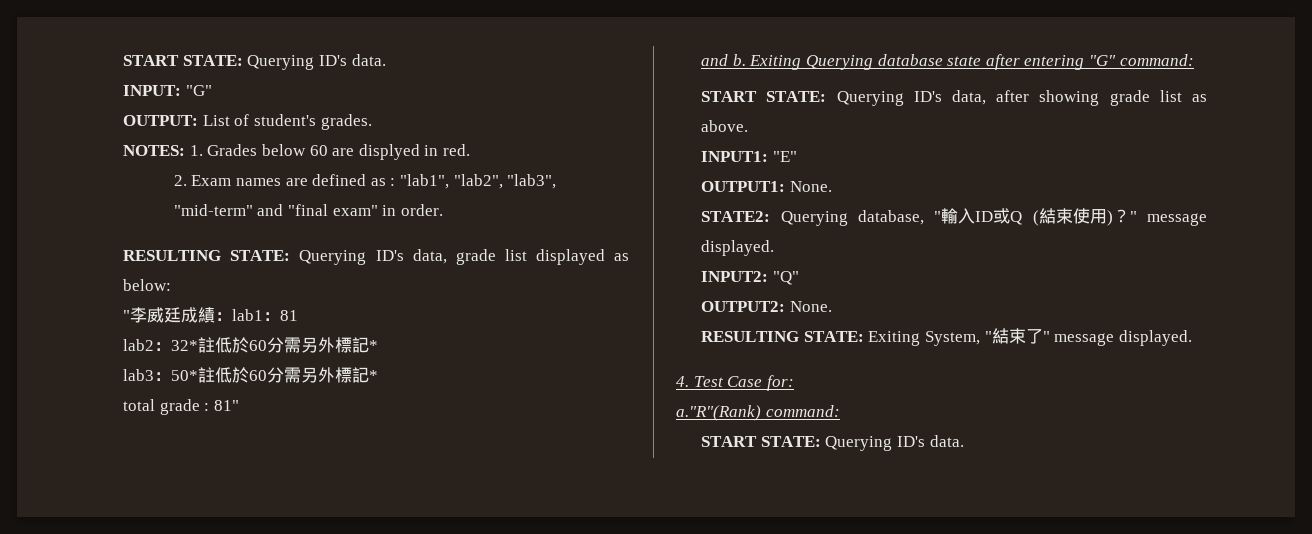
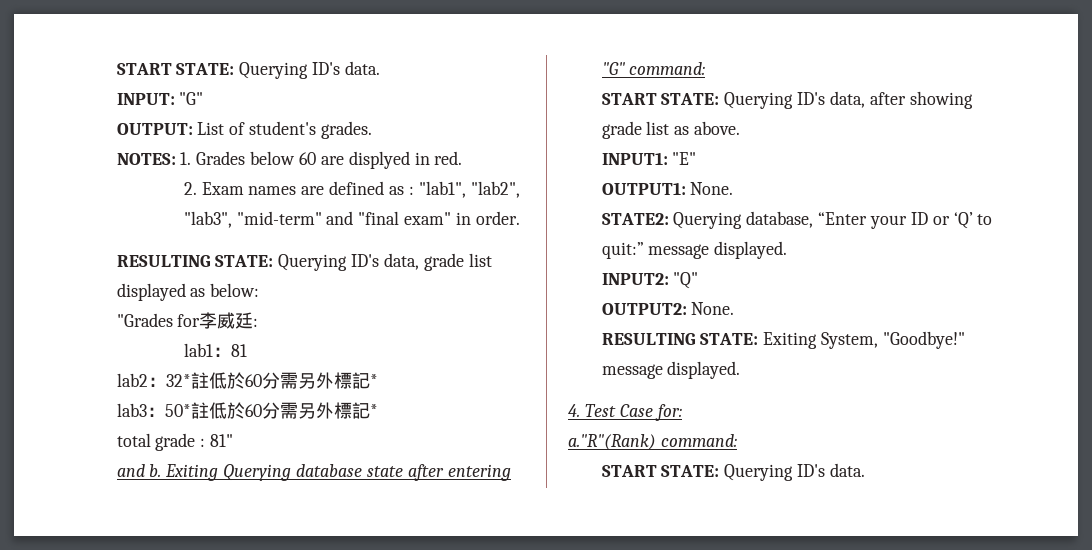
[123,307,233,323] "李威廷成績： -> [116,312,259,329] "Grades for李威廷: //
[934,208,1137,226] "輸入ID或Q (結束使用)？" -> [818,212,993,229] [601,242,644,259] “Enter your ID or ‘Q’ to quit:”
[984,328,1050,344] "結束了" -> [883,331,966,349] "Goodbye!"

